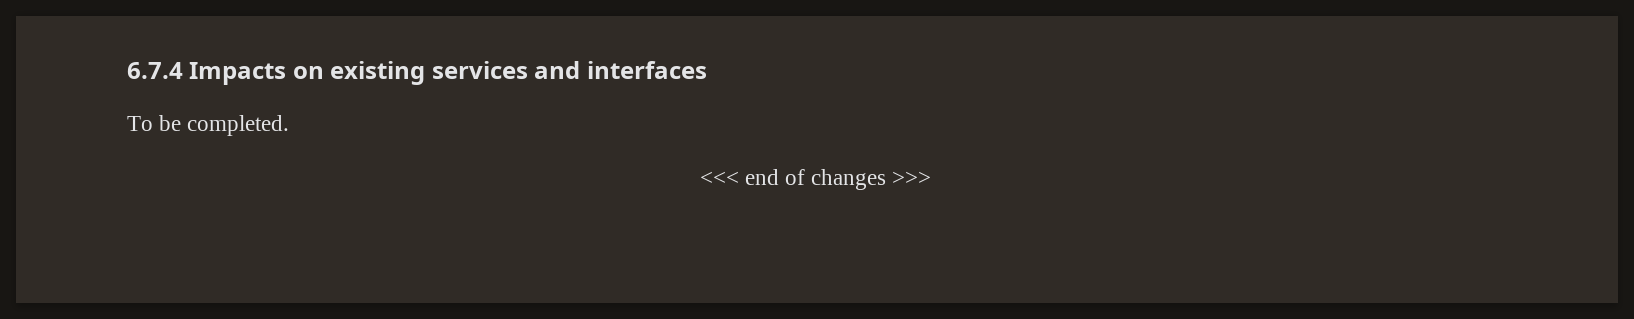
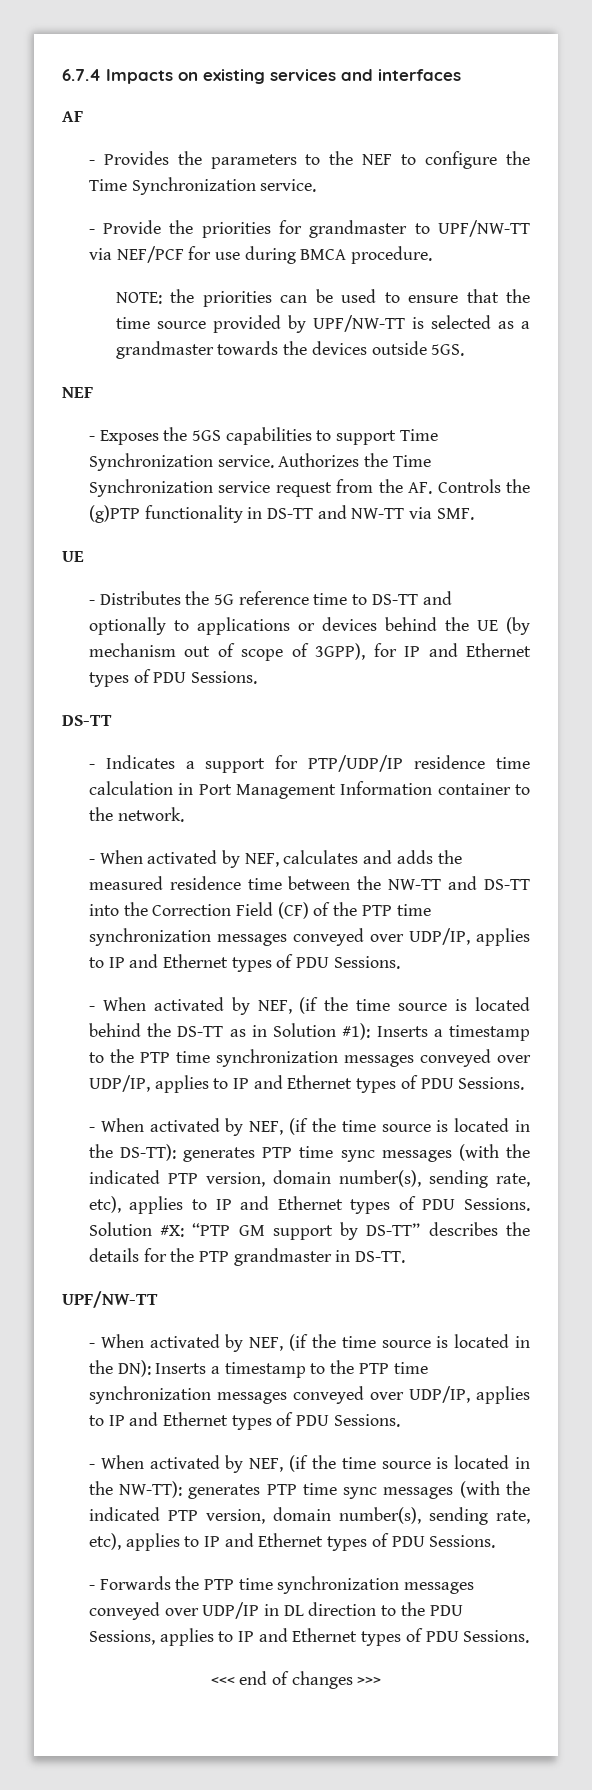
[127,115,290,136] To be completed. -> [62,111,83,122] [88,151,530,169] [88,177,317,195] [88,220,530,238] [88,246,433,264] [115,289,531,307] [115,315,530,333] [115,341,465,359] [62,387,93,398] [88,427,438,445] [88,453,431,471] [88,479,530,497] [88,505,474,523] [62,551,84,562] [88,591,452,605] [88,617,531,635] [88,643,531,661] [88,669,258,687] [62,715,112,726] [88,755,530,773] [88,781,531,799] [88,807,184,822] [88,850,462,868] [88,876,530,890] [88,902,431,919] [88,928,530,946] [88,954,400,972] [88,997,530,1015] [88,1023,531,1041] [88,1049,531,1067] [88,1075,525,1093] [88,1118,531,1136] [88,1144,530,1162] [88,1170,530,1188] [88,1196,530,1214] [88,1222,531,1240] [88,1248,406,1266] [62,1291,158,1308] [88,1334,531,1352] [88,1360,428,1378] [88,1386,530,1404] [88,1412,400,1430] [88,1455,531,1473] [88,1481,530,1499] [88,1507,530,1525] [88,1533,496,1551] [88,1576,475,1594] [88,1602,463,1620] [88,1628,530,1646] AF // - Provides the parameters to the NEF to configure the Time Synchronization service. // - Provide the priorities for grandmaster to UPF/NW-TT via NEF/PCF for use during BMCA procedure. // NOTE: the priorities can be used to ensure that the time source provided by UPF/NW-TT is selected as a grandmaster towards the devices outside 5GS. // NEF // - Exposes the 5GS capabilities to support Time Synchronization service. Authorizes the Time Synchronization service request from the AF. Controls the (g)PTP functionality in DS-TT and NW-TT via SMF. // UE // - Distributes the 5G reference time to DS-TT and optionally to applications or devices behind the UE (by mechanism out of scope of 3GPP), for IP and Ethernet types of PDU Sessions. // DS-TT // - Indicates a support for PTP/UDP/IP residence time calculation in Port Management Information container to the network. // - When activated by NEF, calculates and adds the measured residence time between the NW-TT and DS-TT into the Correction Field (CF) of the PTP time synchronization messages conveyed over UDP/IP, applies to IP and Ethernet types of PDU Sessions. // - When activated by NEF, (if the time source is located behind the DS-TT as in Solution #1): Inserts a timestamp to the PTP time synchronization messages conveyed over UDP/IP, applies to IP and Ethernet types of PDU Sessions. // - When activated by NEF, (if the time source is located in the DS-TT): generates PTP time sync messages (with the indicated PTP version, domain number(s), sending rate, etc), applies to IP and Ethernet types of PDU Sessions. Solution #X: “PTP GM support by DS-TT” describes the details for the PTP grandmaster in DS-TT. // UPF/NW-TT // - When activated by NEF, (if the time source is located in the DN): Inserts a timestamp to the PTP time synchronization messages conveyed over UDP/IP, applies to IP and Ethernet types of PDU Sessions. // - When activated by NEF, (if the time source is located in the NW-TT): generates PTP time sync messages (with the indicated PTP version, domain number(s), sending rate, etc), applies to IP and Ethernet types of PDU Sessions. // - Forwards the PTP time synchronization messages conveyed over UDP/IP in DL direction to the PDU Sessions, applies to IP and Ethernet types of PDU Sessions.

